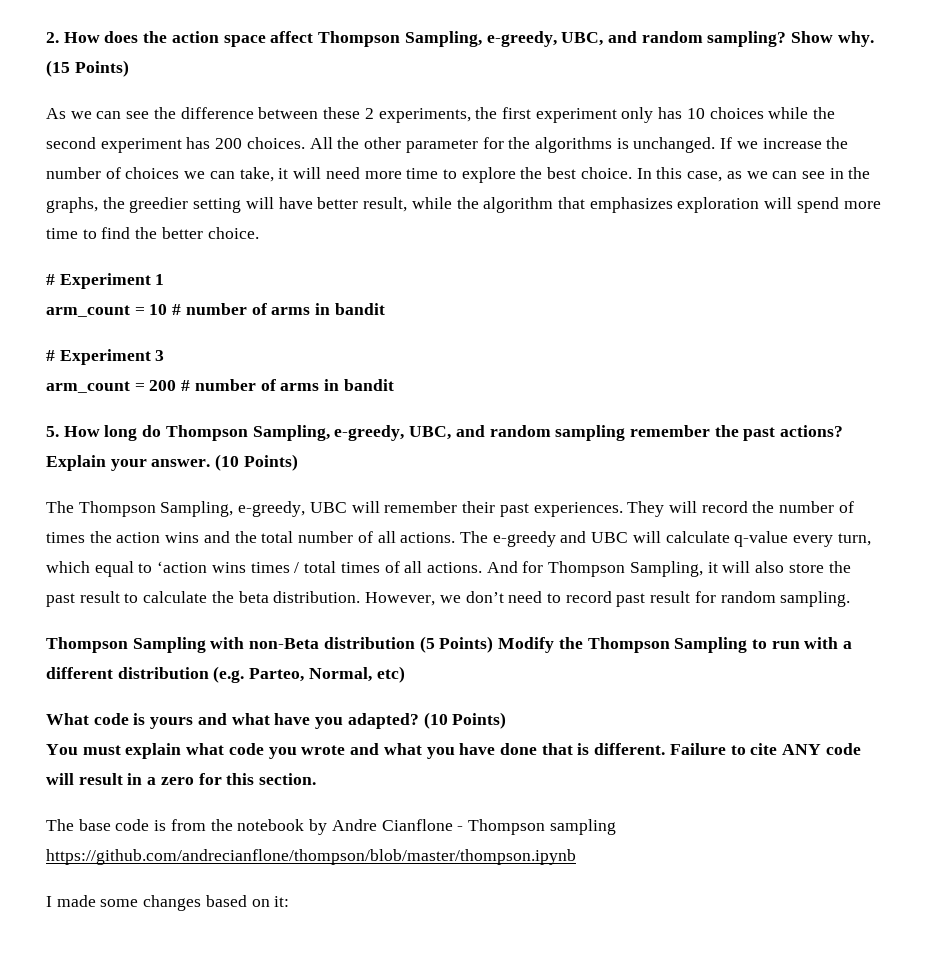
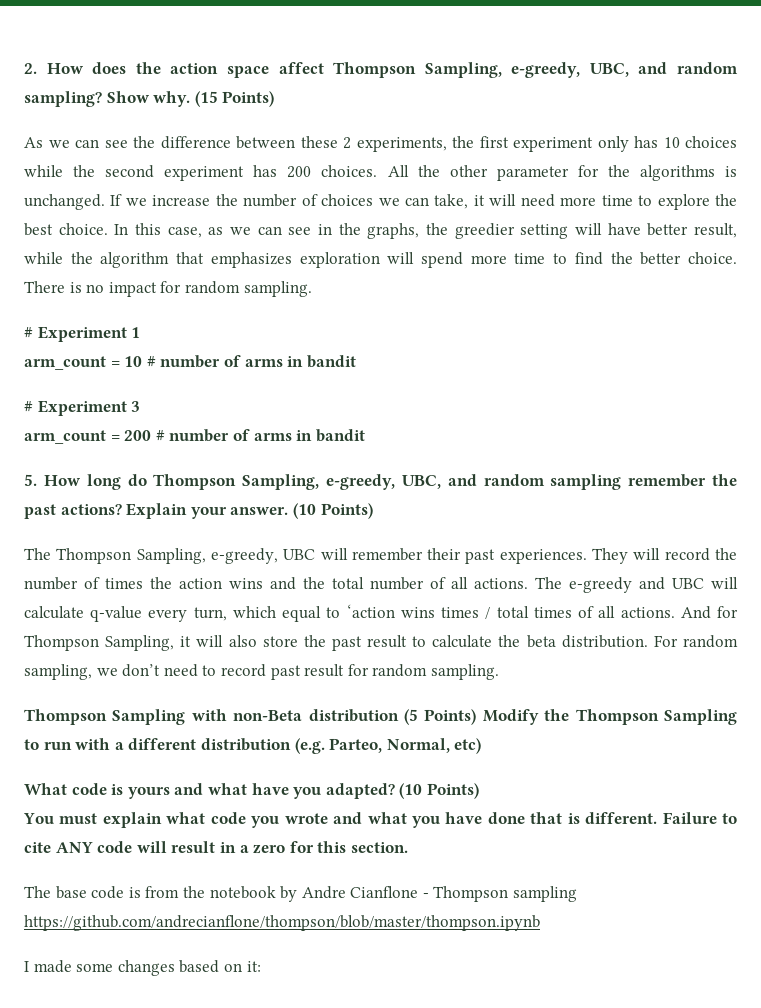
(259, 233) none -> [24,281,312,297] There is no impact for random sampling.
[365,592,436,606] However, -> [653,635,738,648] [24,664,92,680] For random sampling,

